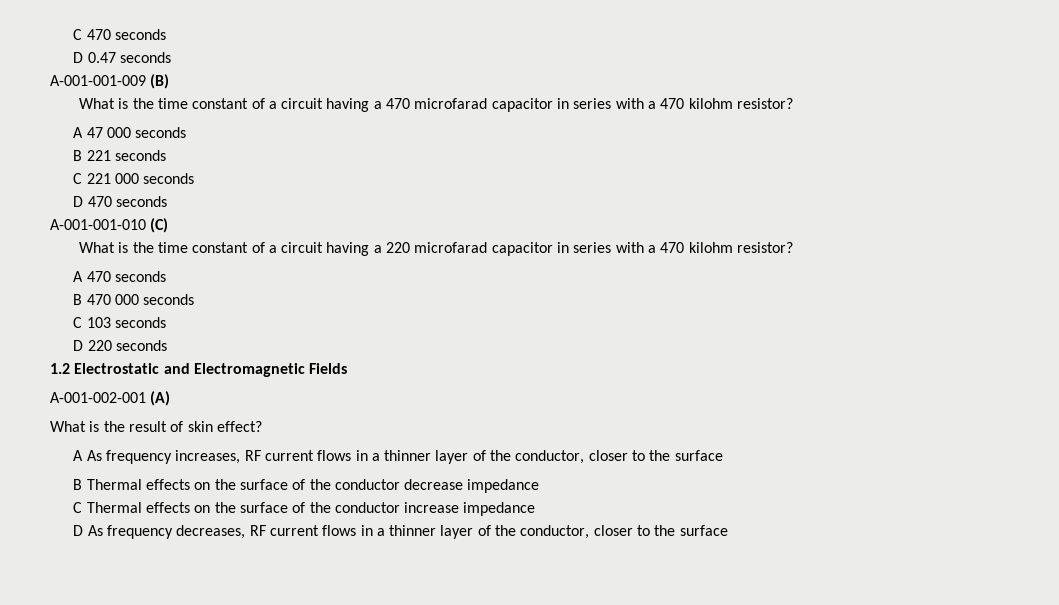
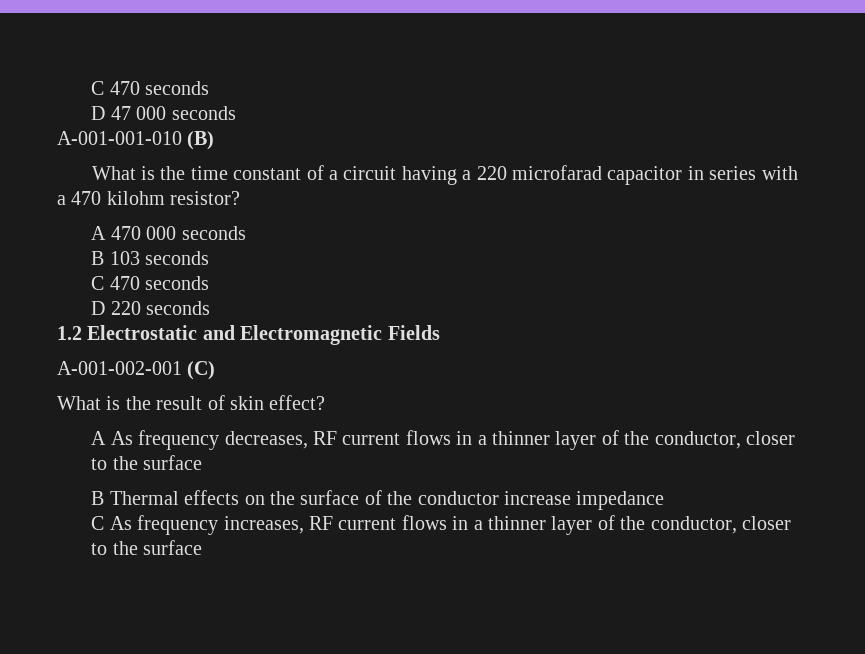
[73,29,166,40] [73,52,171,63] [50,74,170,89] [78,98,793,112] [73,127,187,138] [73,150,166,161] [73,173,195,184] [73,196,112,207] C 470 seconds // D 0.47 seconds // A-001-001-009 (B) // What is the time constant of a circuit having a 470 microfarad capacitor in series with a 470 kilohm resistor? // A 47 000 seconds // B 221 seconds // C 221 000 seconds // D 470 -> [91,81,210,95] [91,106,167,120] C 470 seconds // D 47 000
[150,218,169,233] (C) -> [187,131,215,150] (B)
[114,271,166,282] [73,294,195,305] [73,317,111,328] seconds // B 470 000 seconds // C 103 -> [146,226,246,240] [91,251,210,265] [91,276,140,290] 000 seconds // B 103 seconds // C 470
[150,391,171,406] (A) -> [187,361,216,380] (C)
[175,450,241,464] increases, -> [224,431,308,449] decreases,
[404,479,464,490] decrease -> [503,491,571,505] increase
[86,502,536,516] [73,525,246,539] Thermal effects on the surface of the conductor increase impedance // D As frequency decreases, -> [109,515,304,535] As frequency increases,

